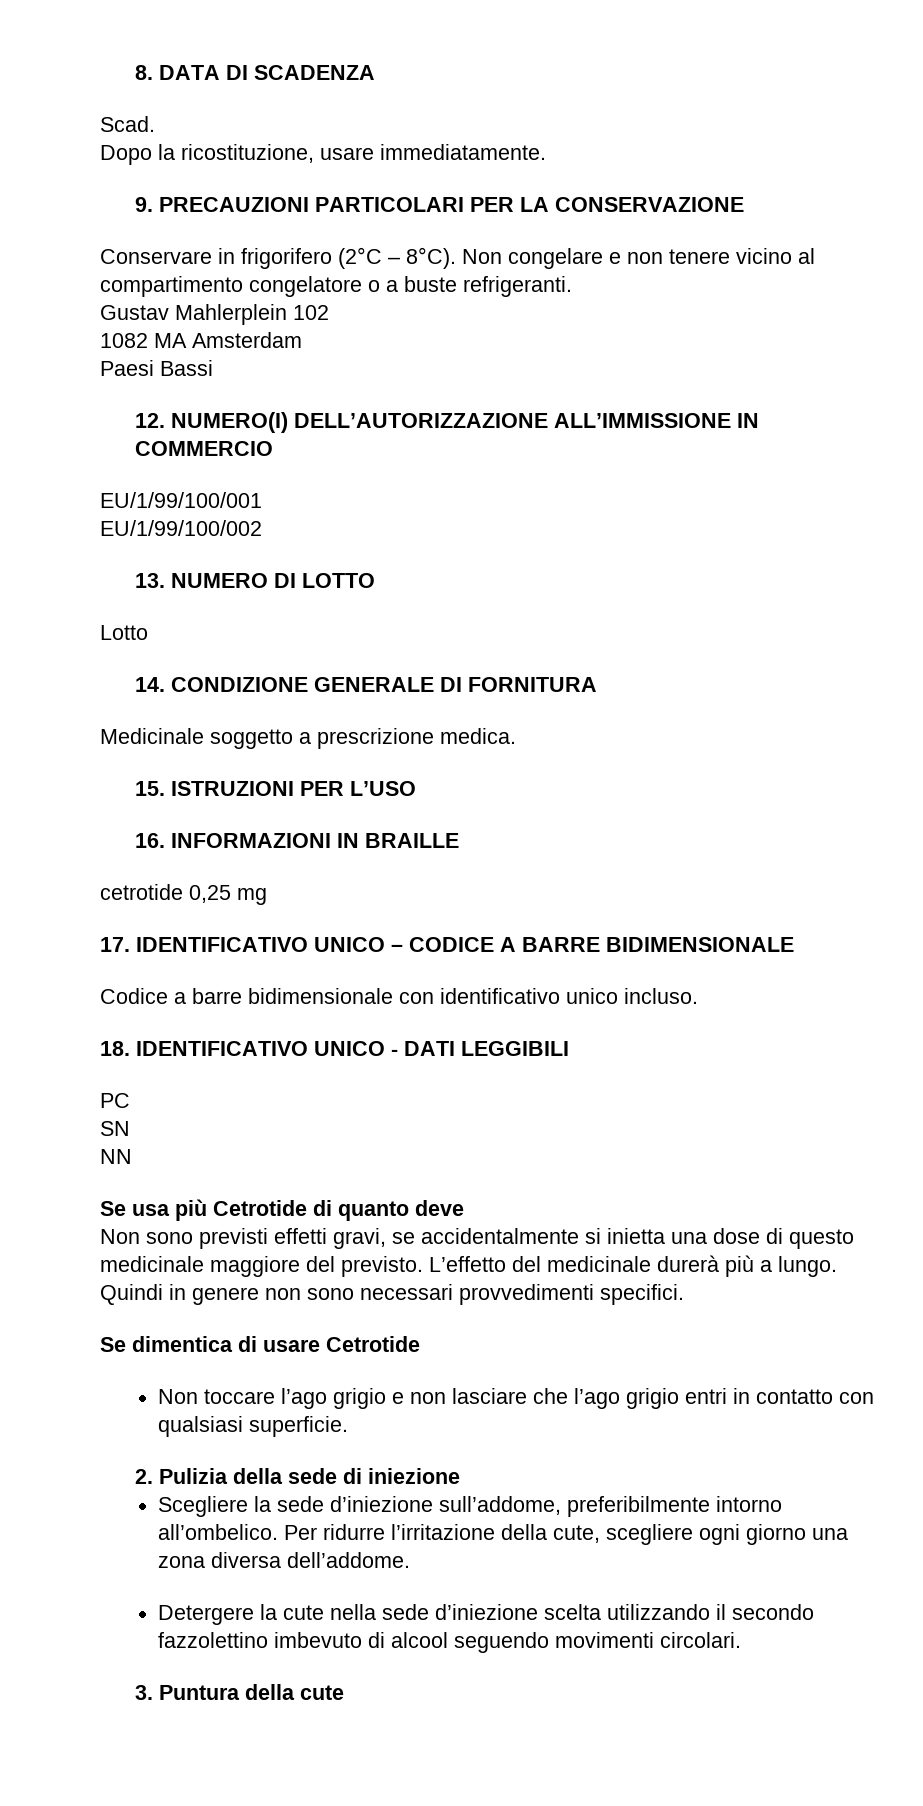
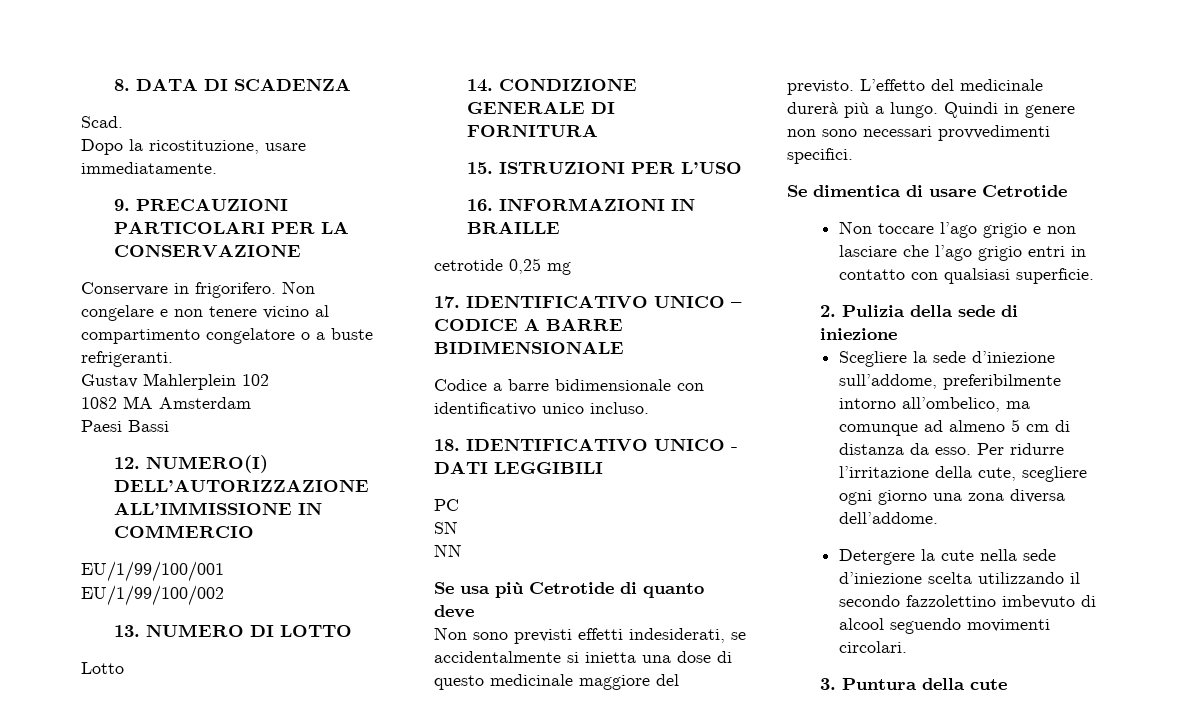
[241,247,456,269] frigorifero (2°C – 8°C). -> [195,282,276,298] frigorifero.
[100,728,516,749] // Medicinale soggetto a prescrizione medica. -> (598, 130) none
[333,1228,386,1249] gravi, -> [629,628,725,643] indesiderati,
[158,1524,279,1540] all’ombelico. -> [901,397,1030,412] [838,419,1070,436] [838,443,971,455] all’ombelico, ma comunque ad almeno 5 cm di distanza da esso.

